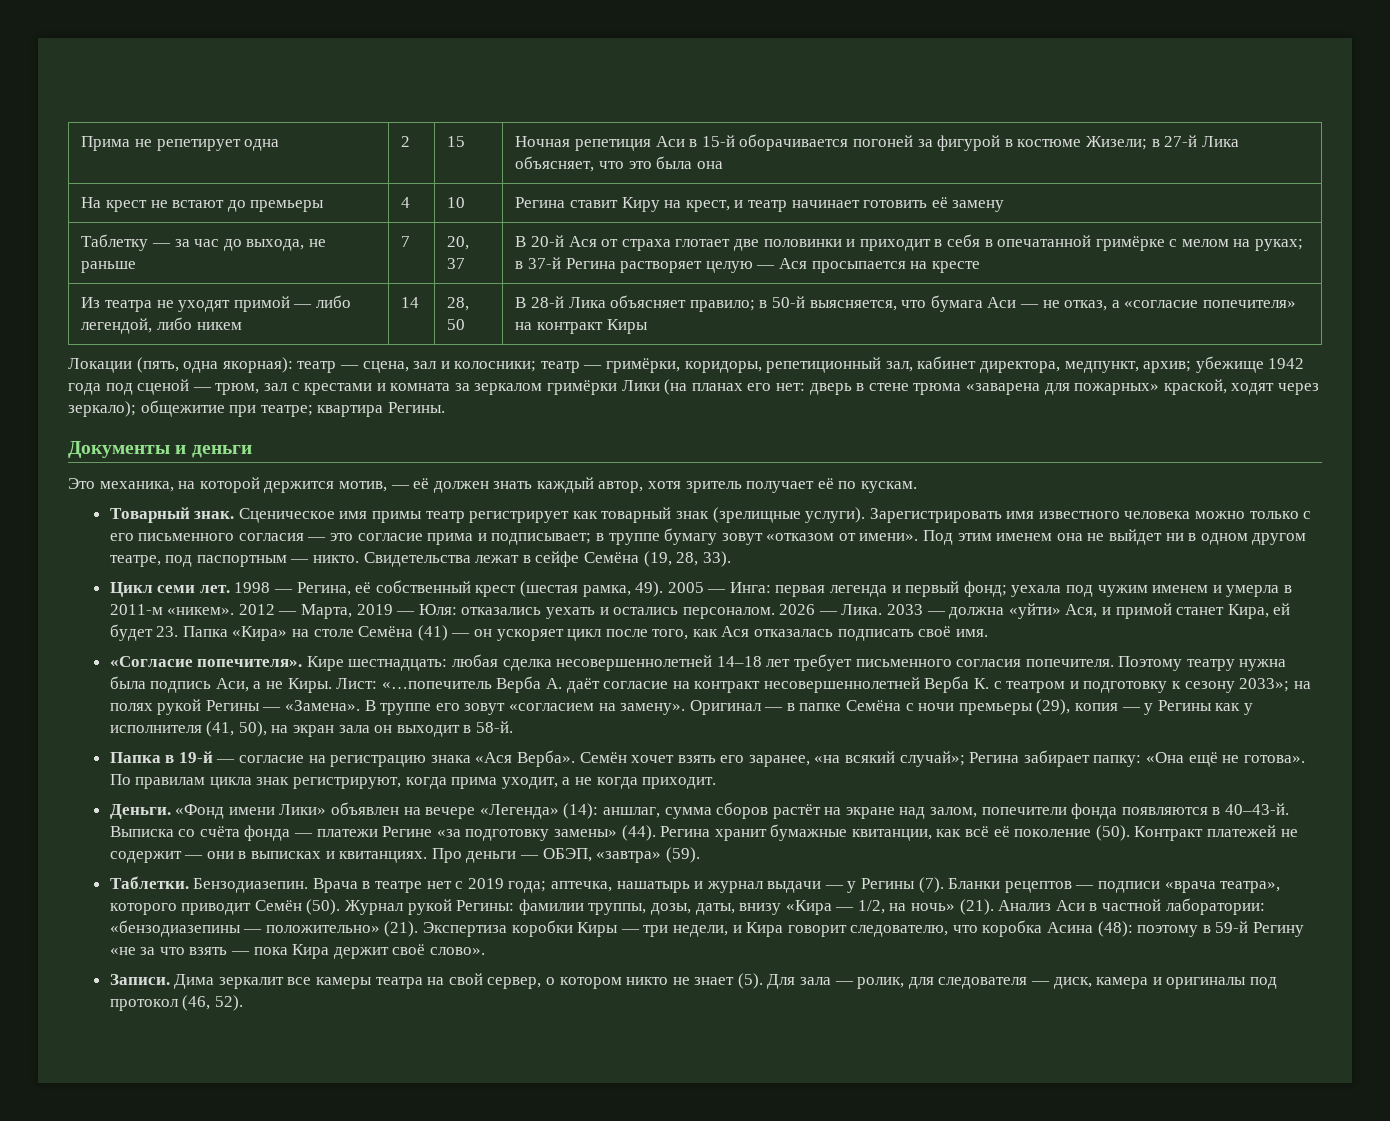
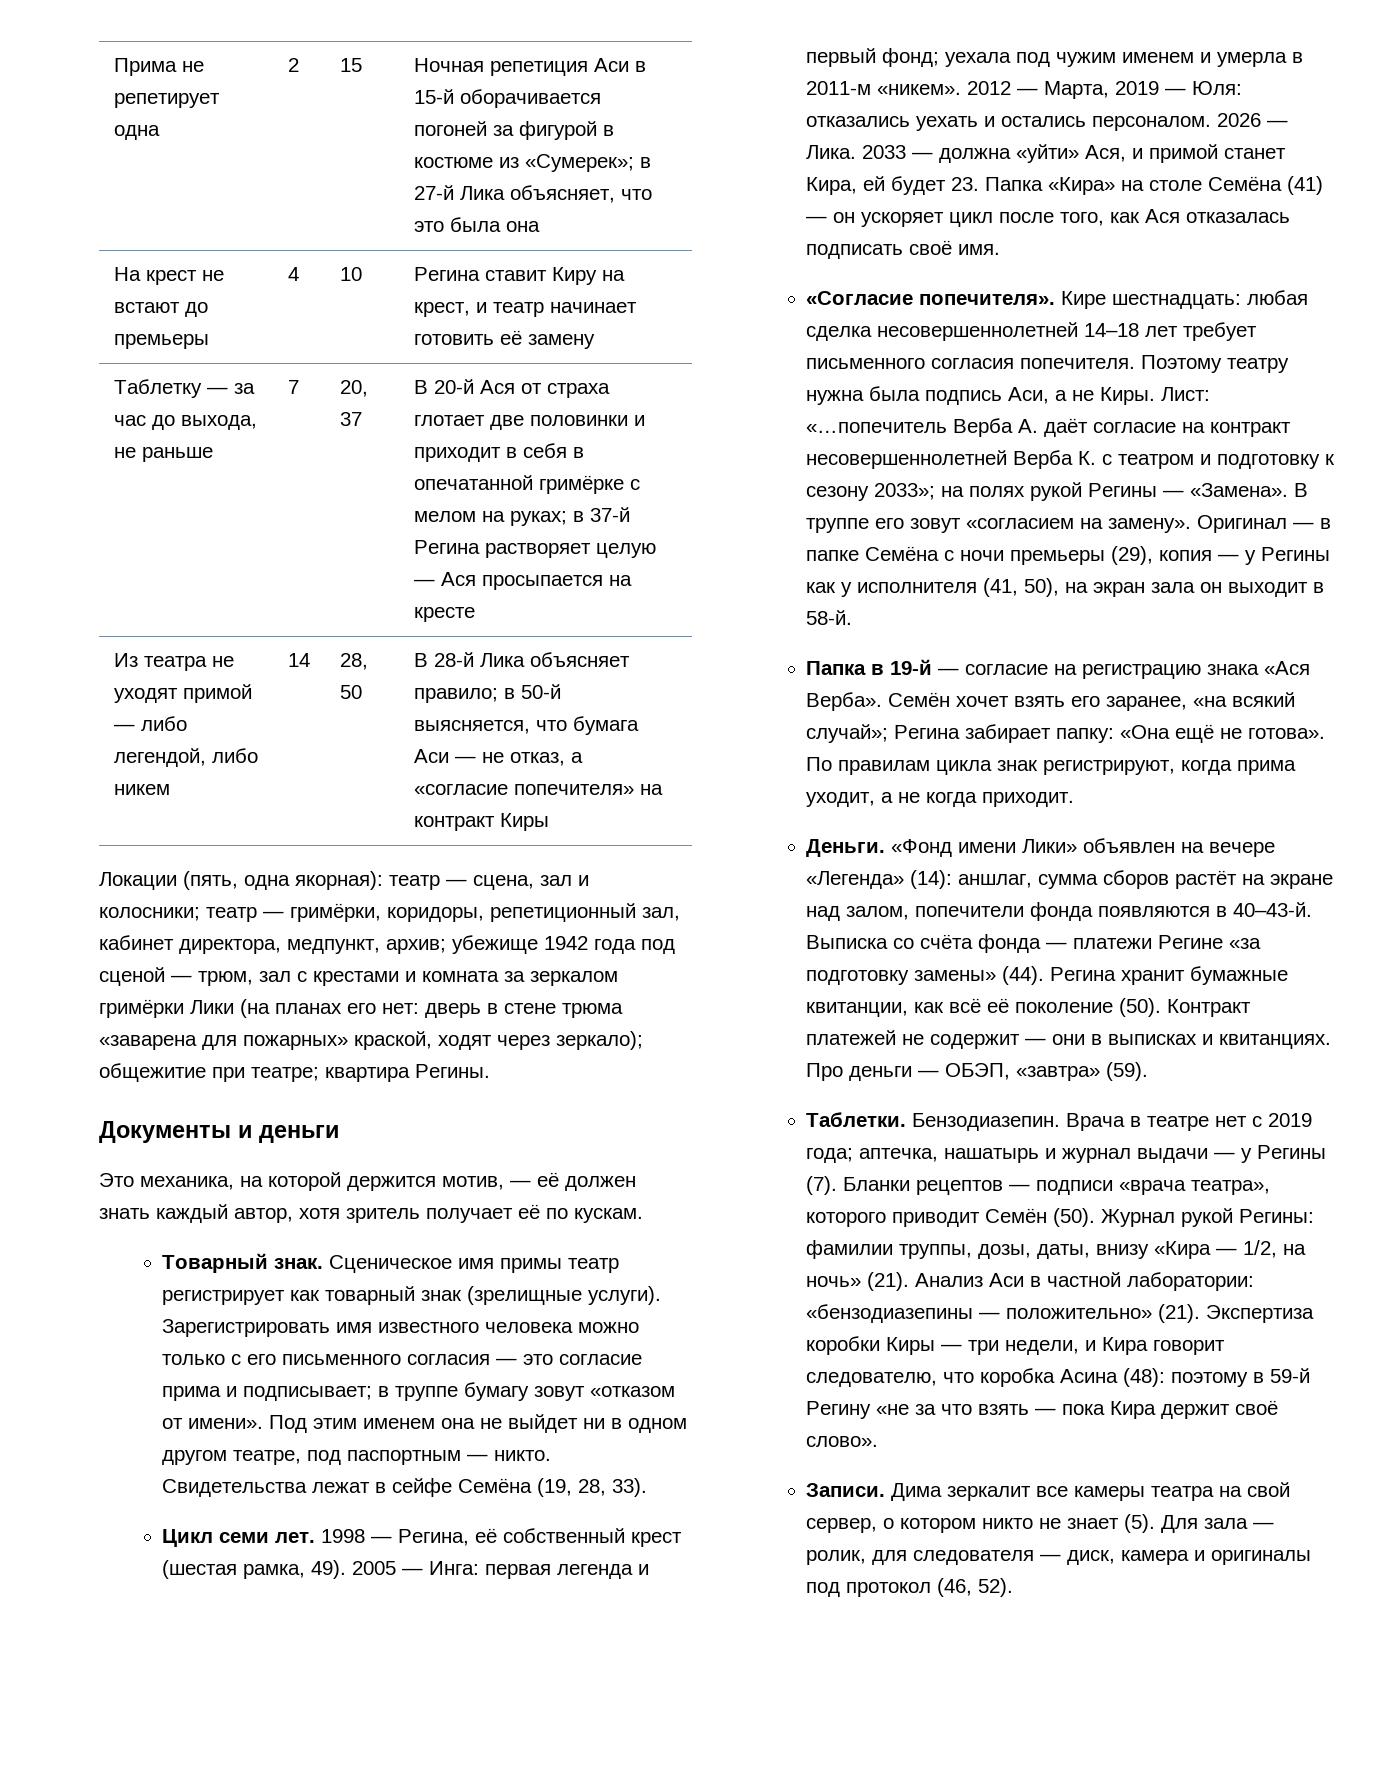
[1085,136,1147,150] Жизели; -> [498,154,634,172] из «Сумерек»;

